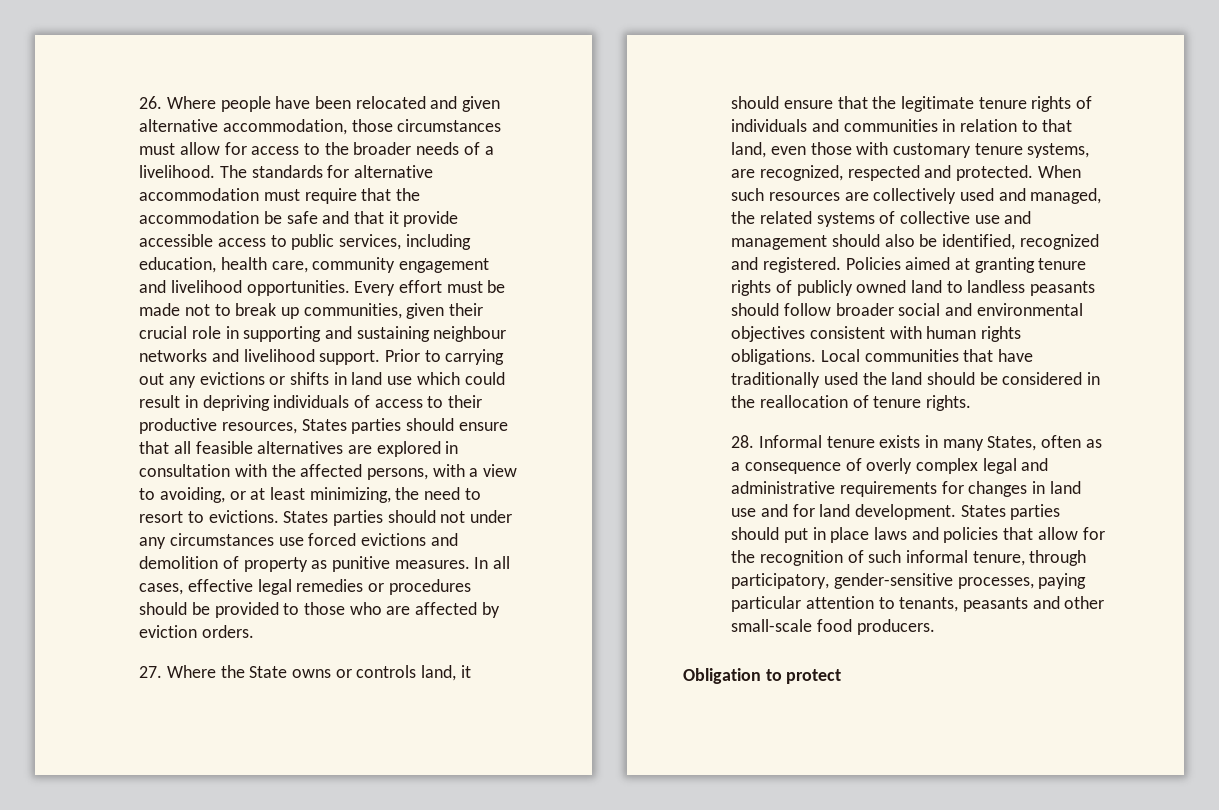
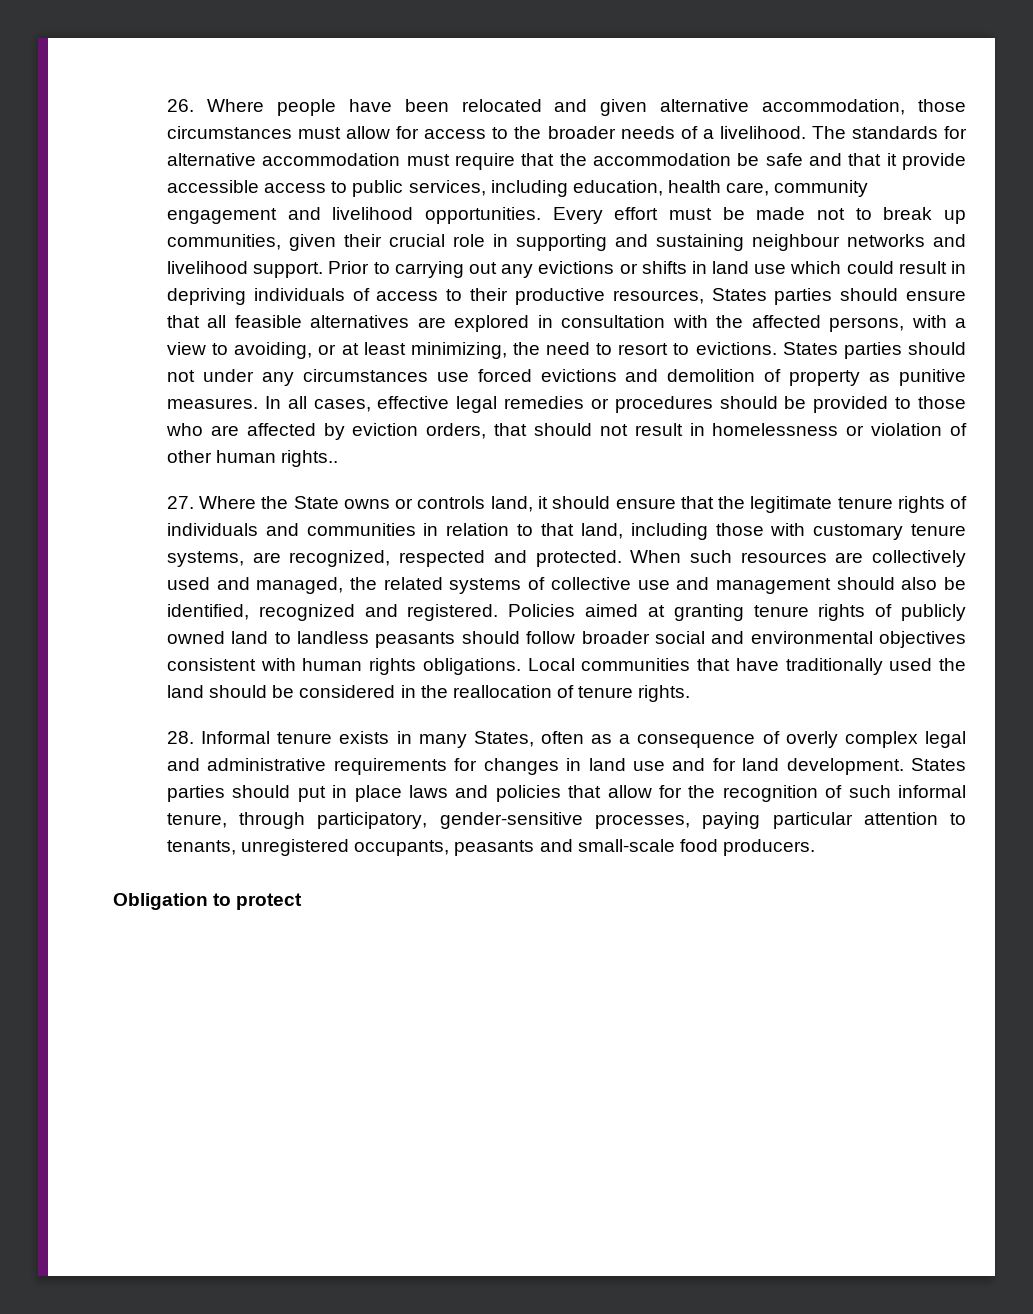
[201,625,254,638] orders. -> [426,423,967,439] [166,450,339,467] orders, that should not result in homelessness or violation of other human rights..
[770,146,806,155] even -> [630,523,708,540] including
(959, 604) none -> [241,839,450,856] unregistered occupants,
[1064,596,1105,609] other -> (573, 845) none

